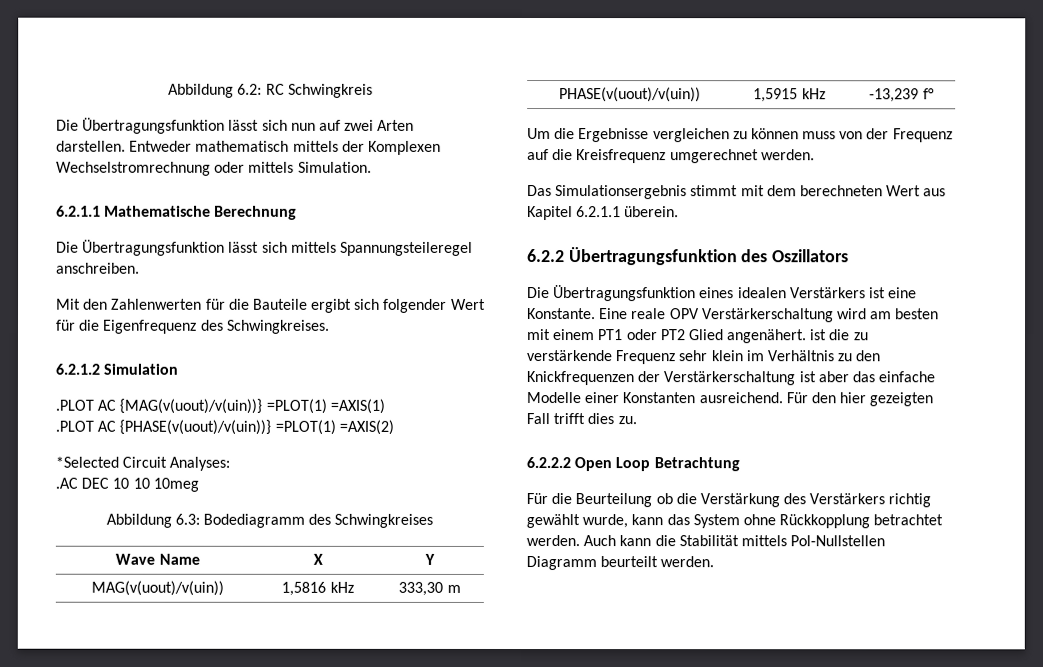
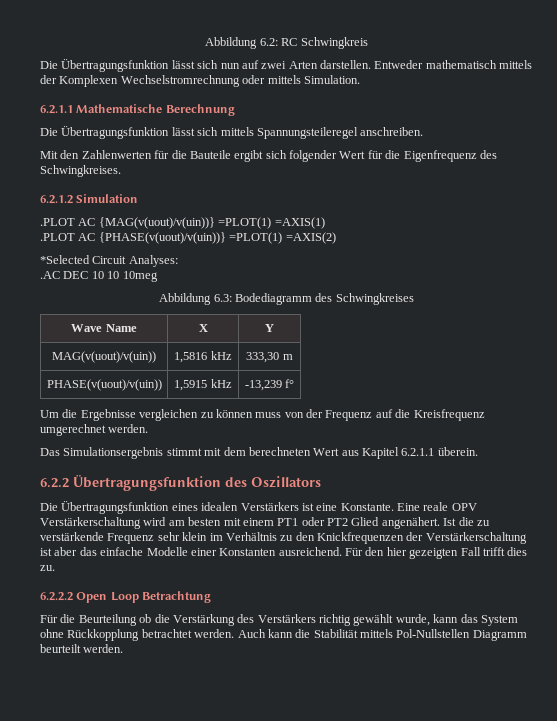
[809,329,828,341] ist -> [443,518,457,526] Ist

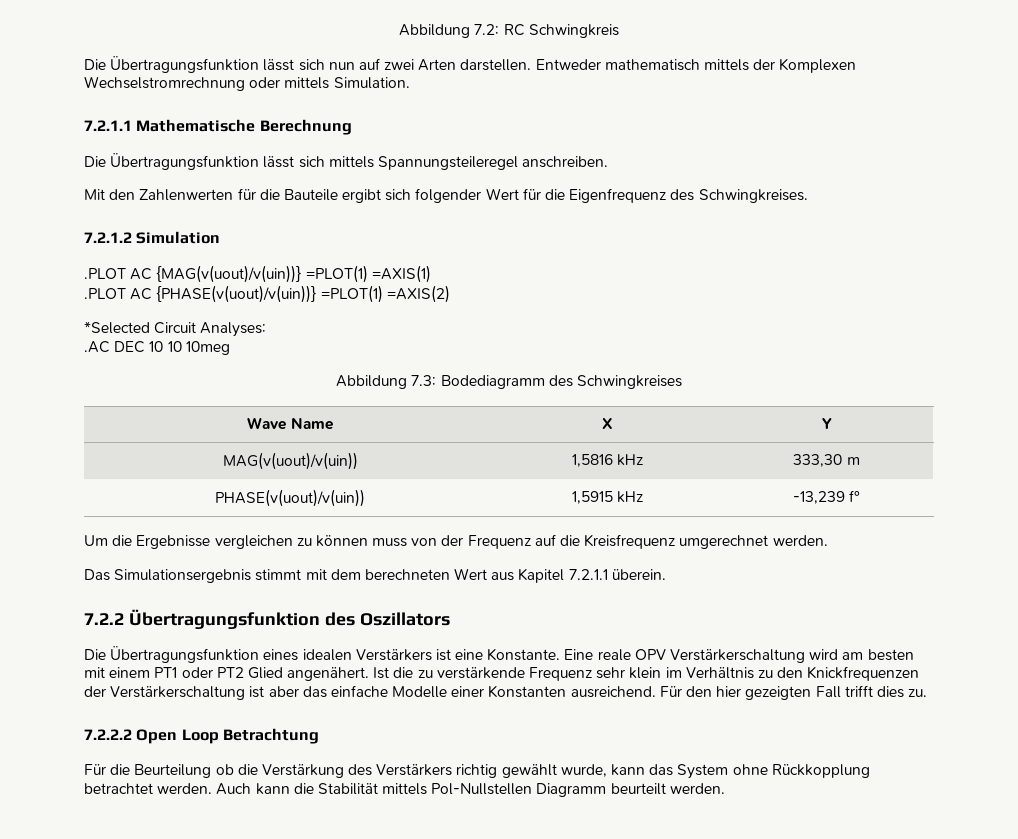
[205,37,278,49] Abbildung 6.2: -> [399,24,500,38] Abbildung 7.2:
[40,105,73,114] 6.2.1.1 -> [84,120,132,131] 7.2.1.1
[40,195,73,204] 6.2.1.2 -> [84,232,132,243] 7.2.1.2
[213,294,232,302] 6.3: -> [411,375,437,386] 7.3:
[401,448,435,456] 6.2.1.1 -> [568,569,608,580] 7.2.1.1
[40,478,69,488] 6.2.2 -> [84,613,124,625] 7.2.2
[40,592,73,601] 6.2.2.2 -> [84,729,132,740] 7.2.2.2

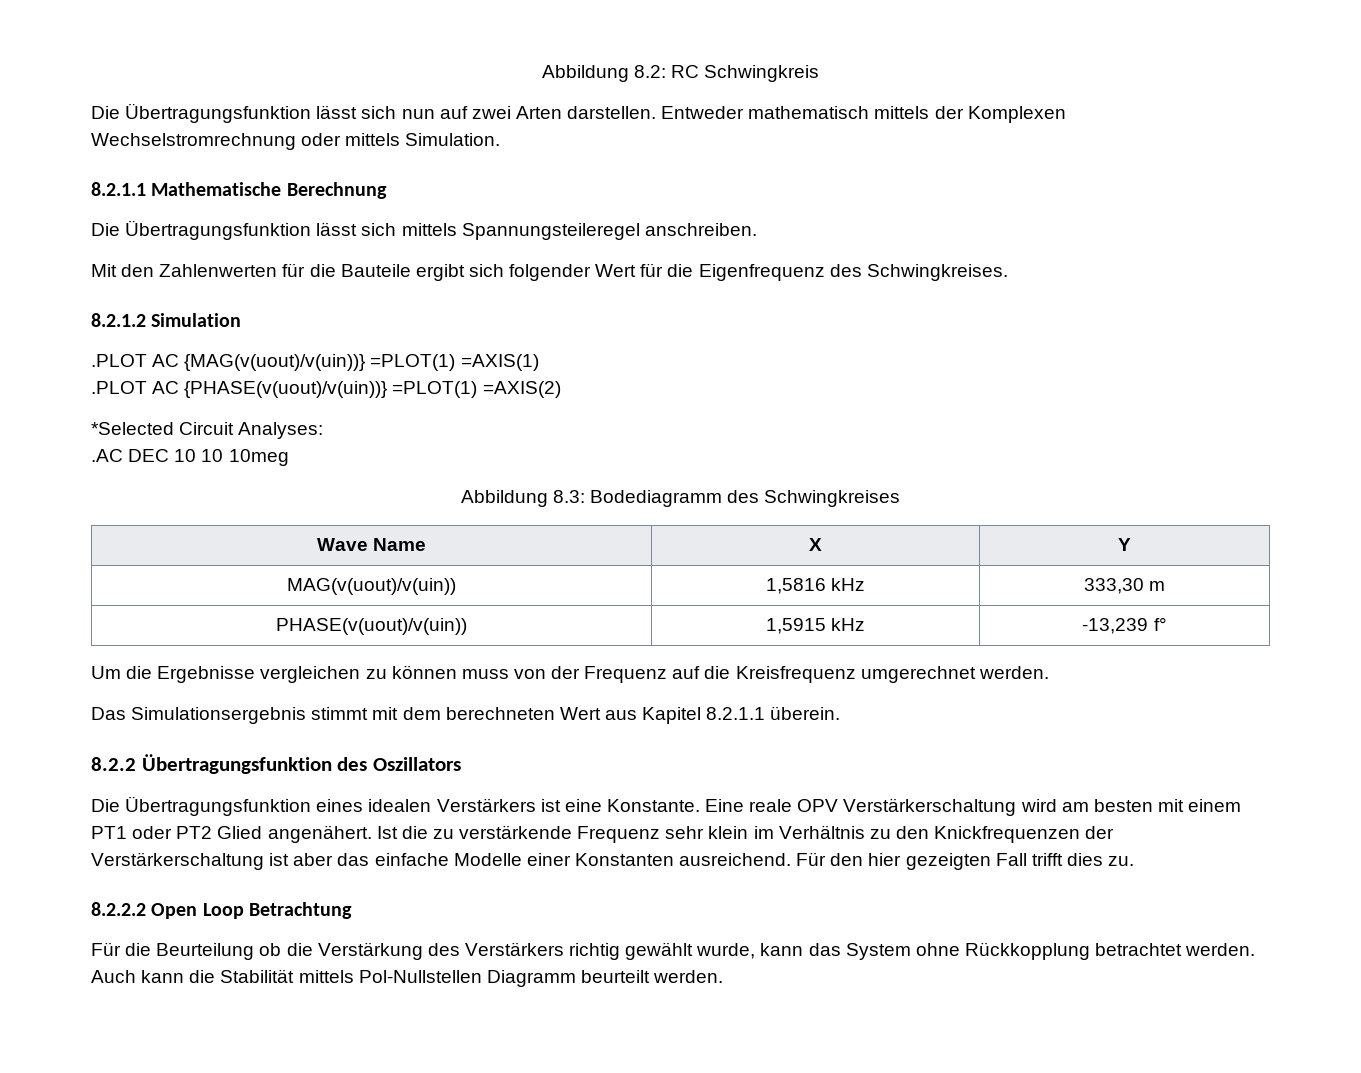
[399,24,500,38] Abbildung 7.2: -> [541,65,666,82] Abbildung 8.2:
[84,120,132,131] 7.2.1.1 -> [91,182,146,196] 8.2.1.1
[84,232,132,243] 7.2.1.2 -> [91,313,146,327] 8.2.1.2
[411,375,437,386] 7.3: -> [552,490,585,503] 8.3:
[568,569,608,580] 7.2.1.1 -> [706,707,766,720] 8.2.1.1
[84,613,124,625] 7.2.2 -> [91,757,136,771] 8.2.2
[84,729,132,740] 7.2.2.2 -> [91,902,146,916] 8.2.2.2

